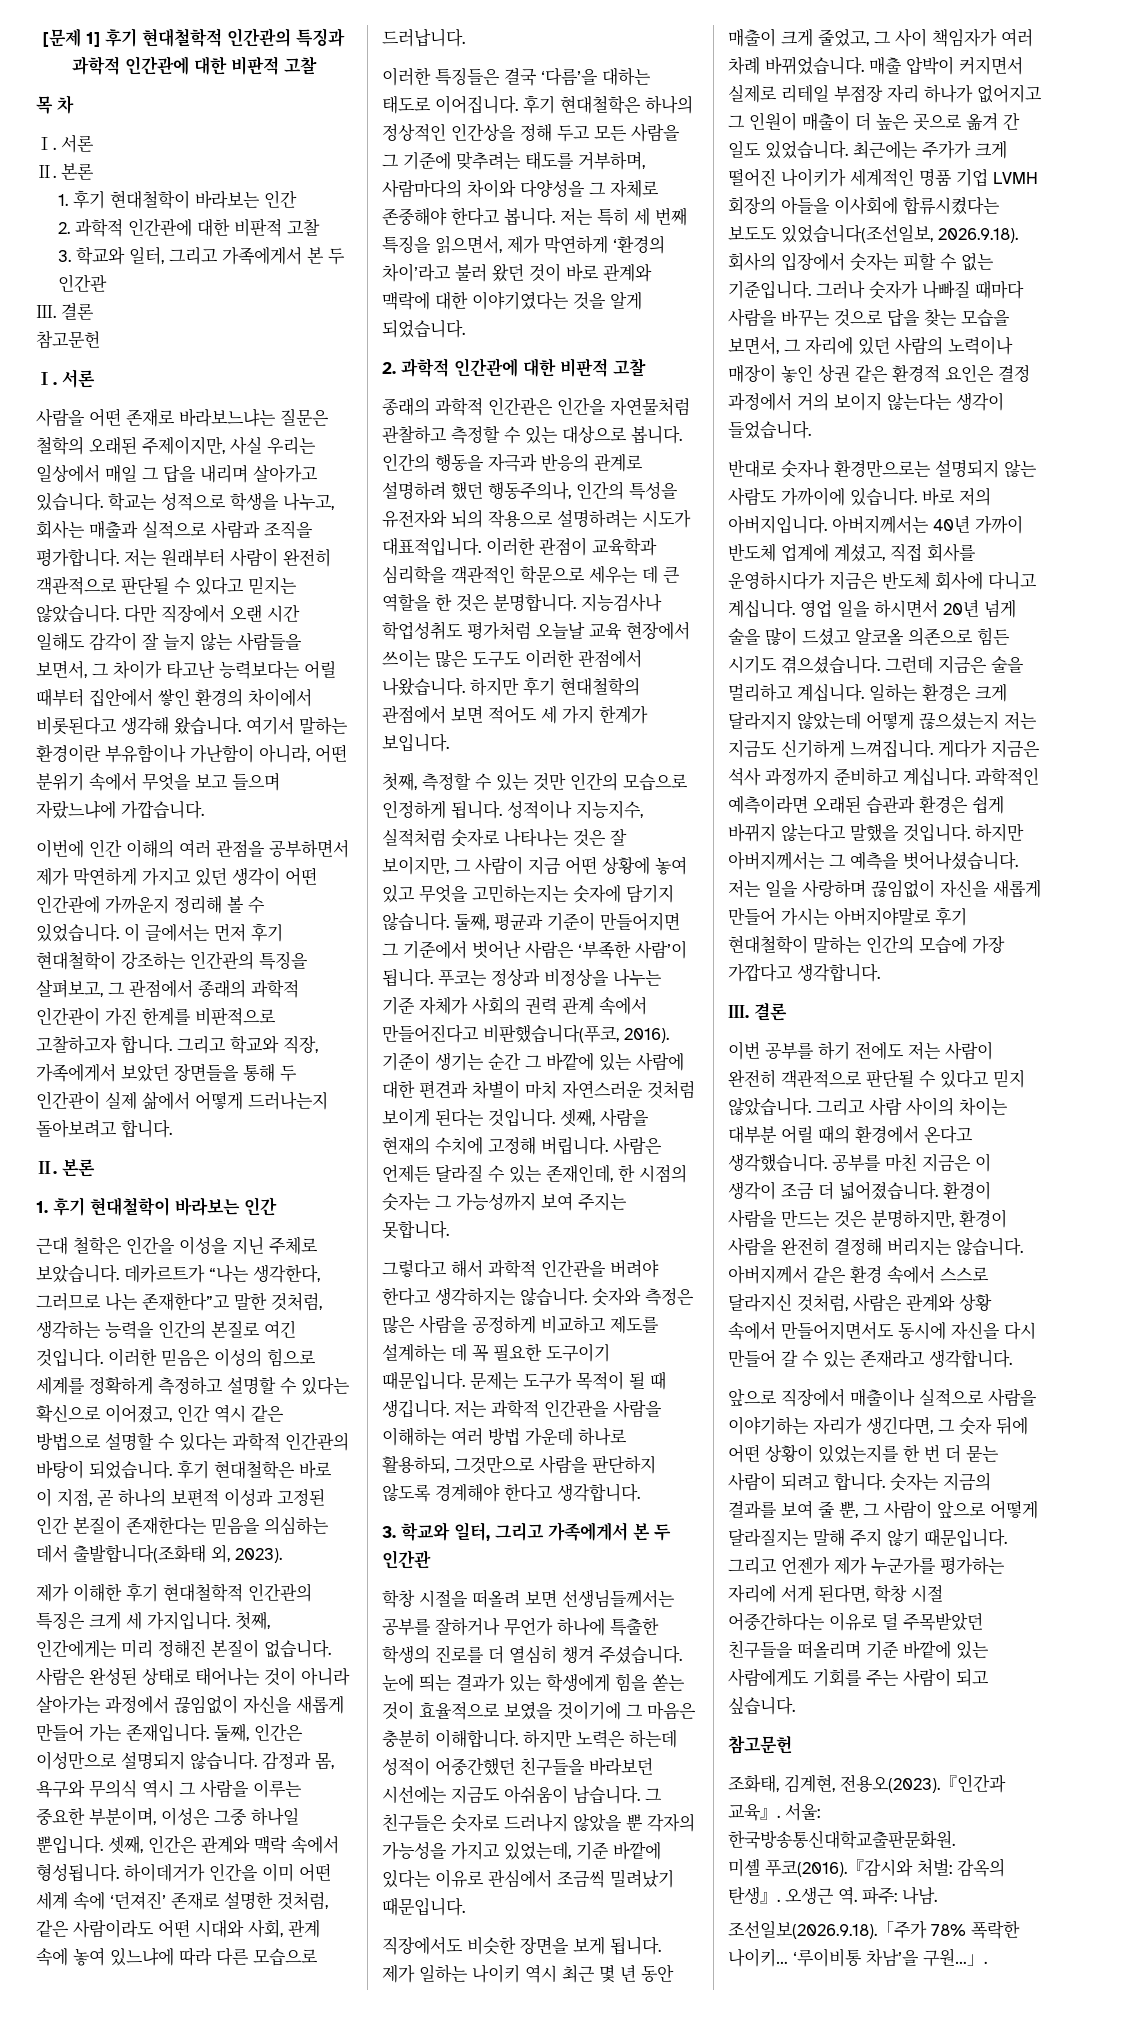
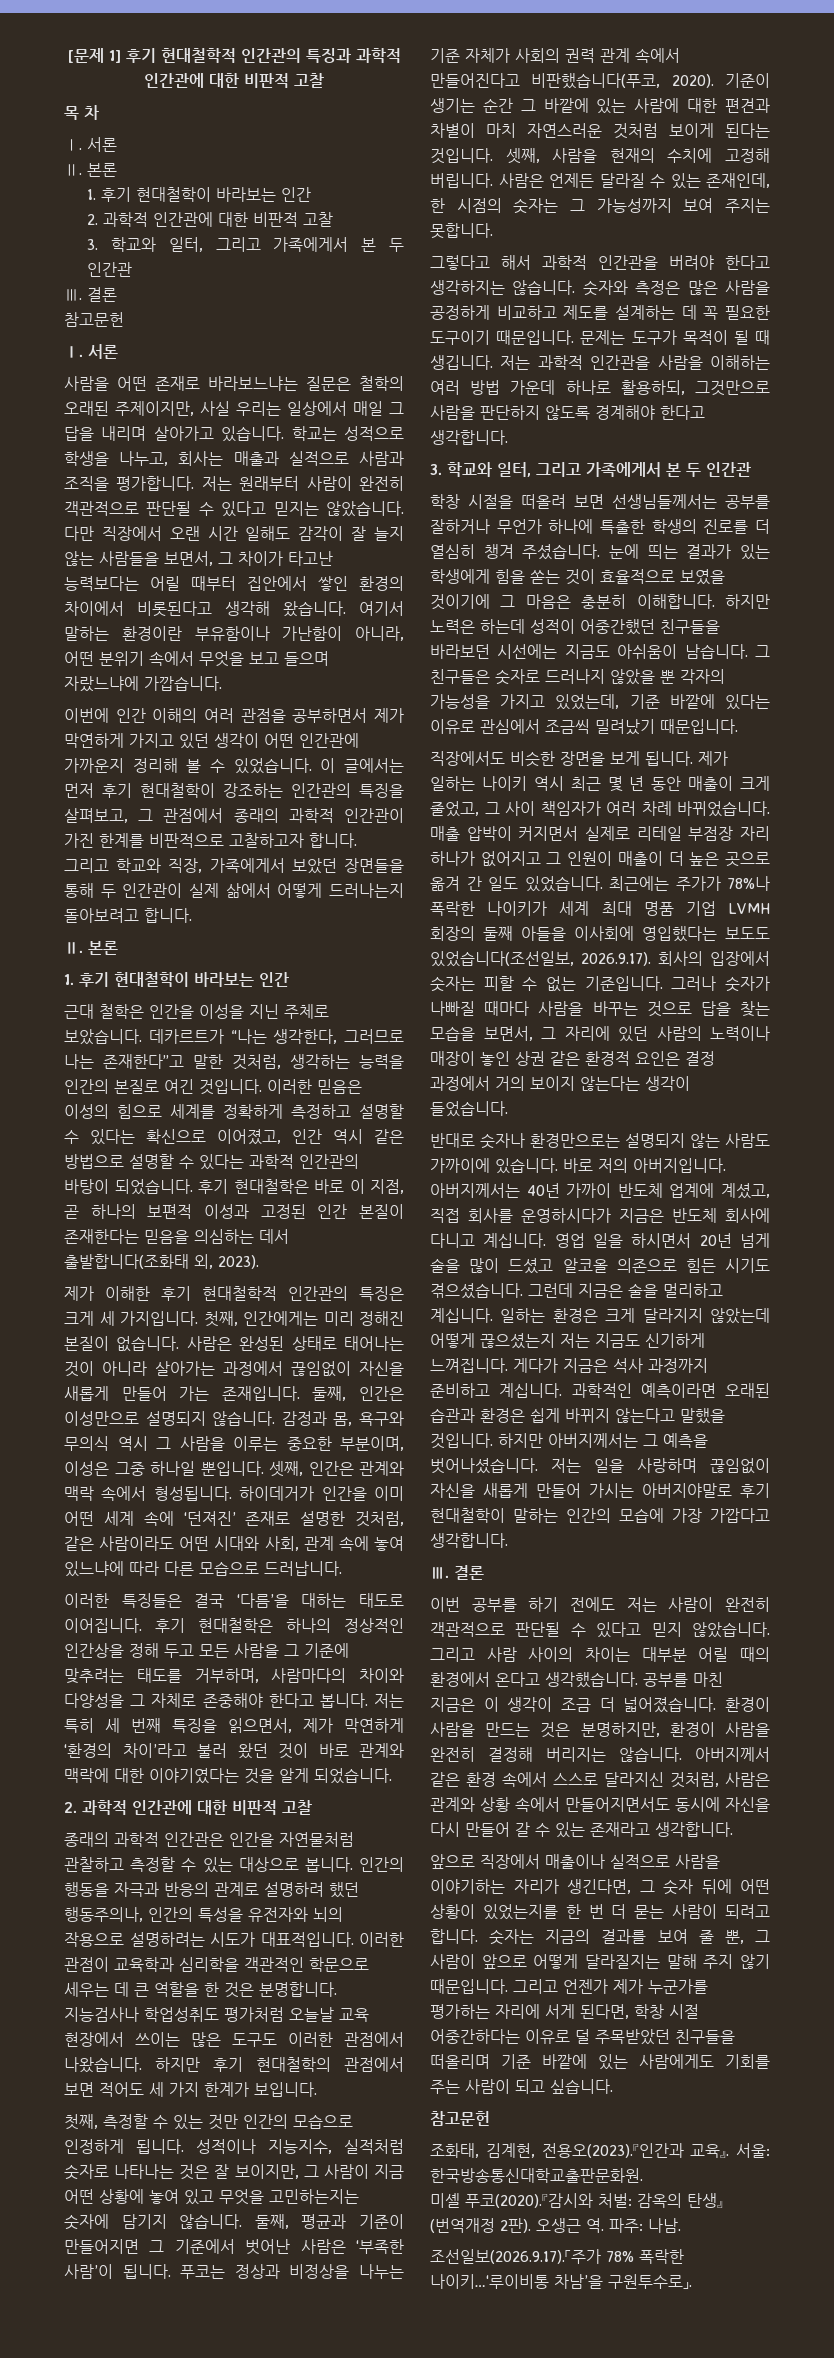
[624,1028,669,1043] 2016). -> [671,74,714,88] 2020).
[975,140,1007,159] [728,168,914,187] 크게 떨어진 나이키가 세계적인 -> [727,876,770,891] [430,901,632,916] 78%나 폭락한 나이키가 세계 최대
(776, 205) none -> [483,926,513,941] 둘째
[903,197,1000,215] 합류시켰다는 -> [642,926,717,942] 영입했다는
[938,228,1018,243] 2026.9.18). -> [581,952,651,966] 2026.9.17).
[765,1860,847,1877] 푸코(2016). -> [465,2194,542,2208] 푸코(2020).
[777,1899,780,1902] . -> [430,2218,531,2233] (번역개정 2판).
[728,1920,877,1939] 조선일보(2026.9.18). -> [430,2249,565,2264] 조선일보(2026.9.17).
[728,1948,967,1967] 나이키… ‘루이비통 차남’을 구원… -> [430,2274,683,2289] 나이키…‘루이비통 차남’을 구원투수로

